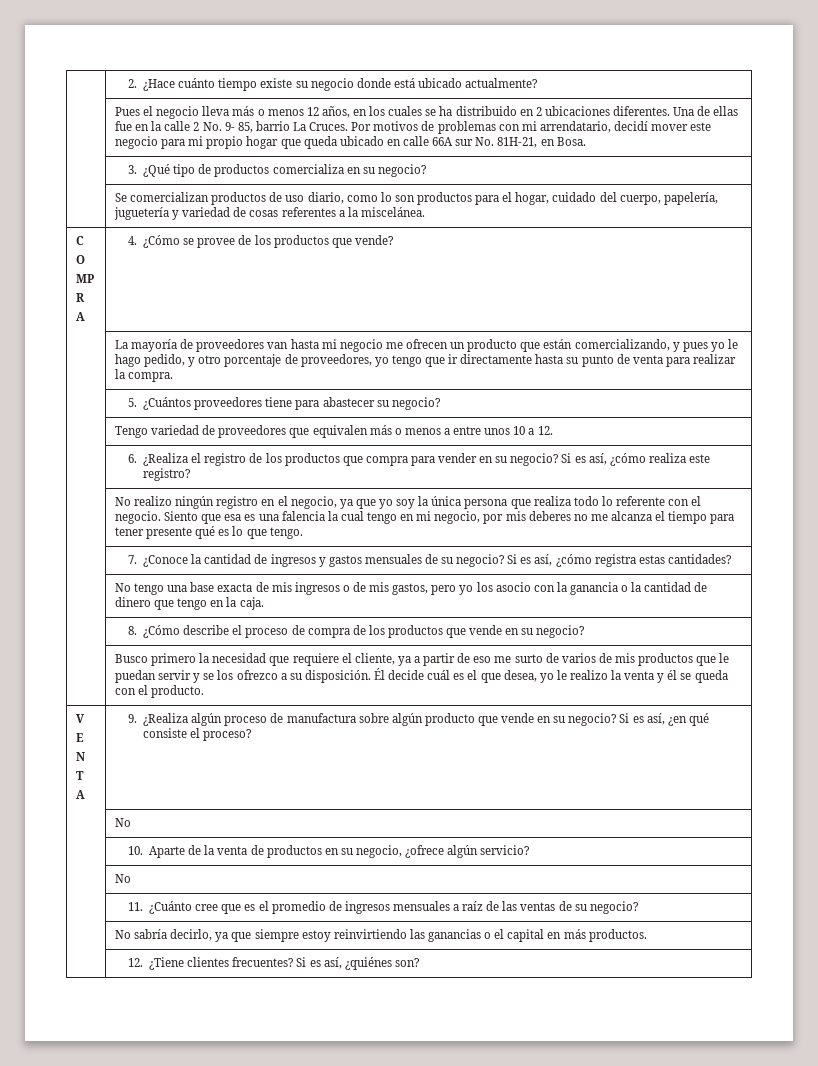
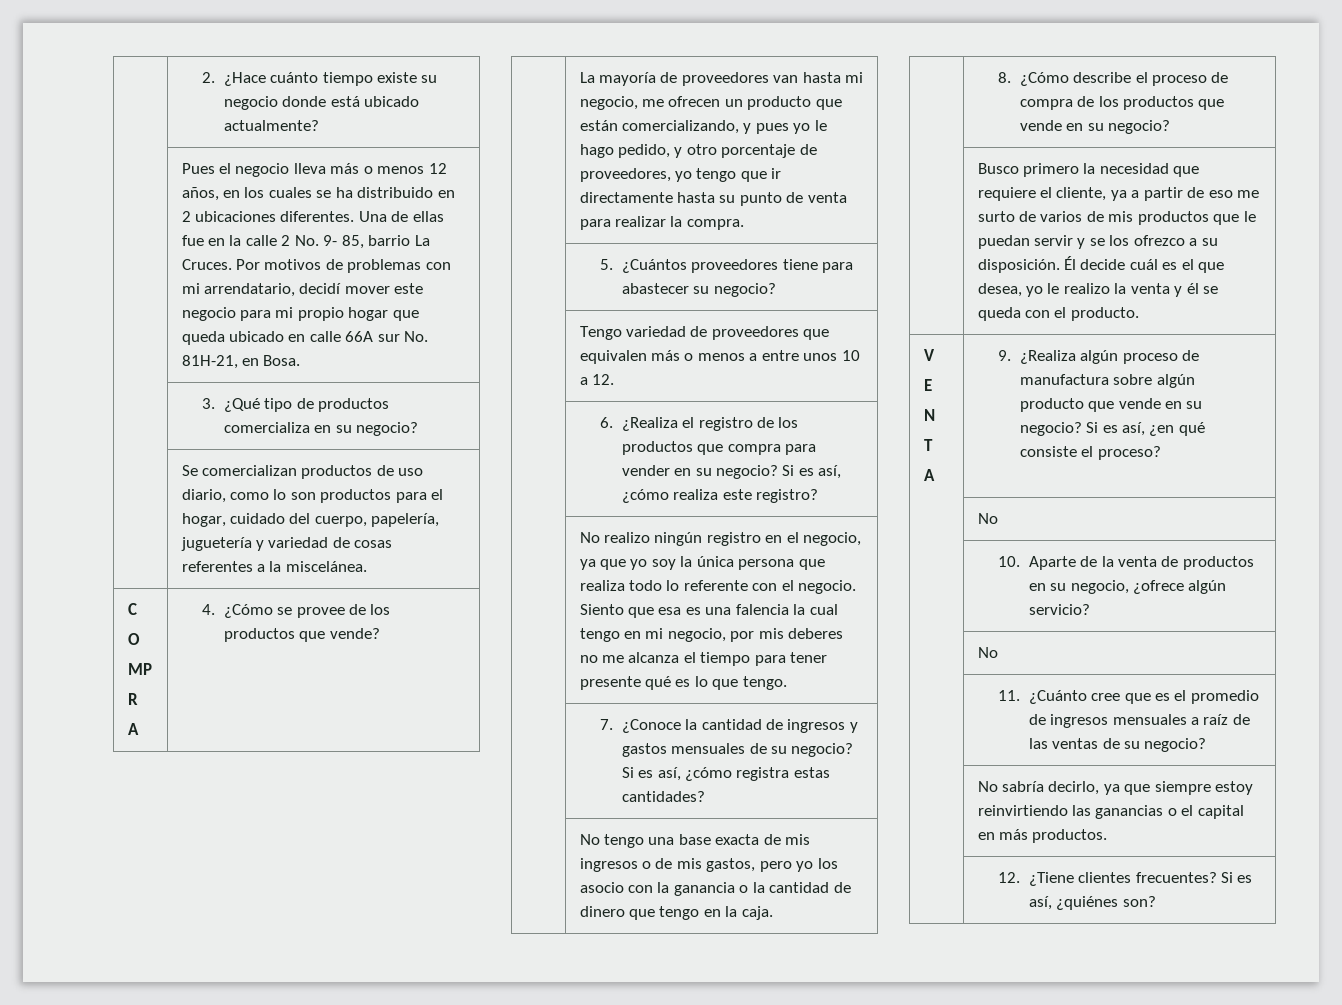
[339,339,383,352] negocio -> [579,96,638,110] negocio,

